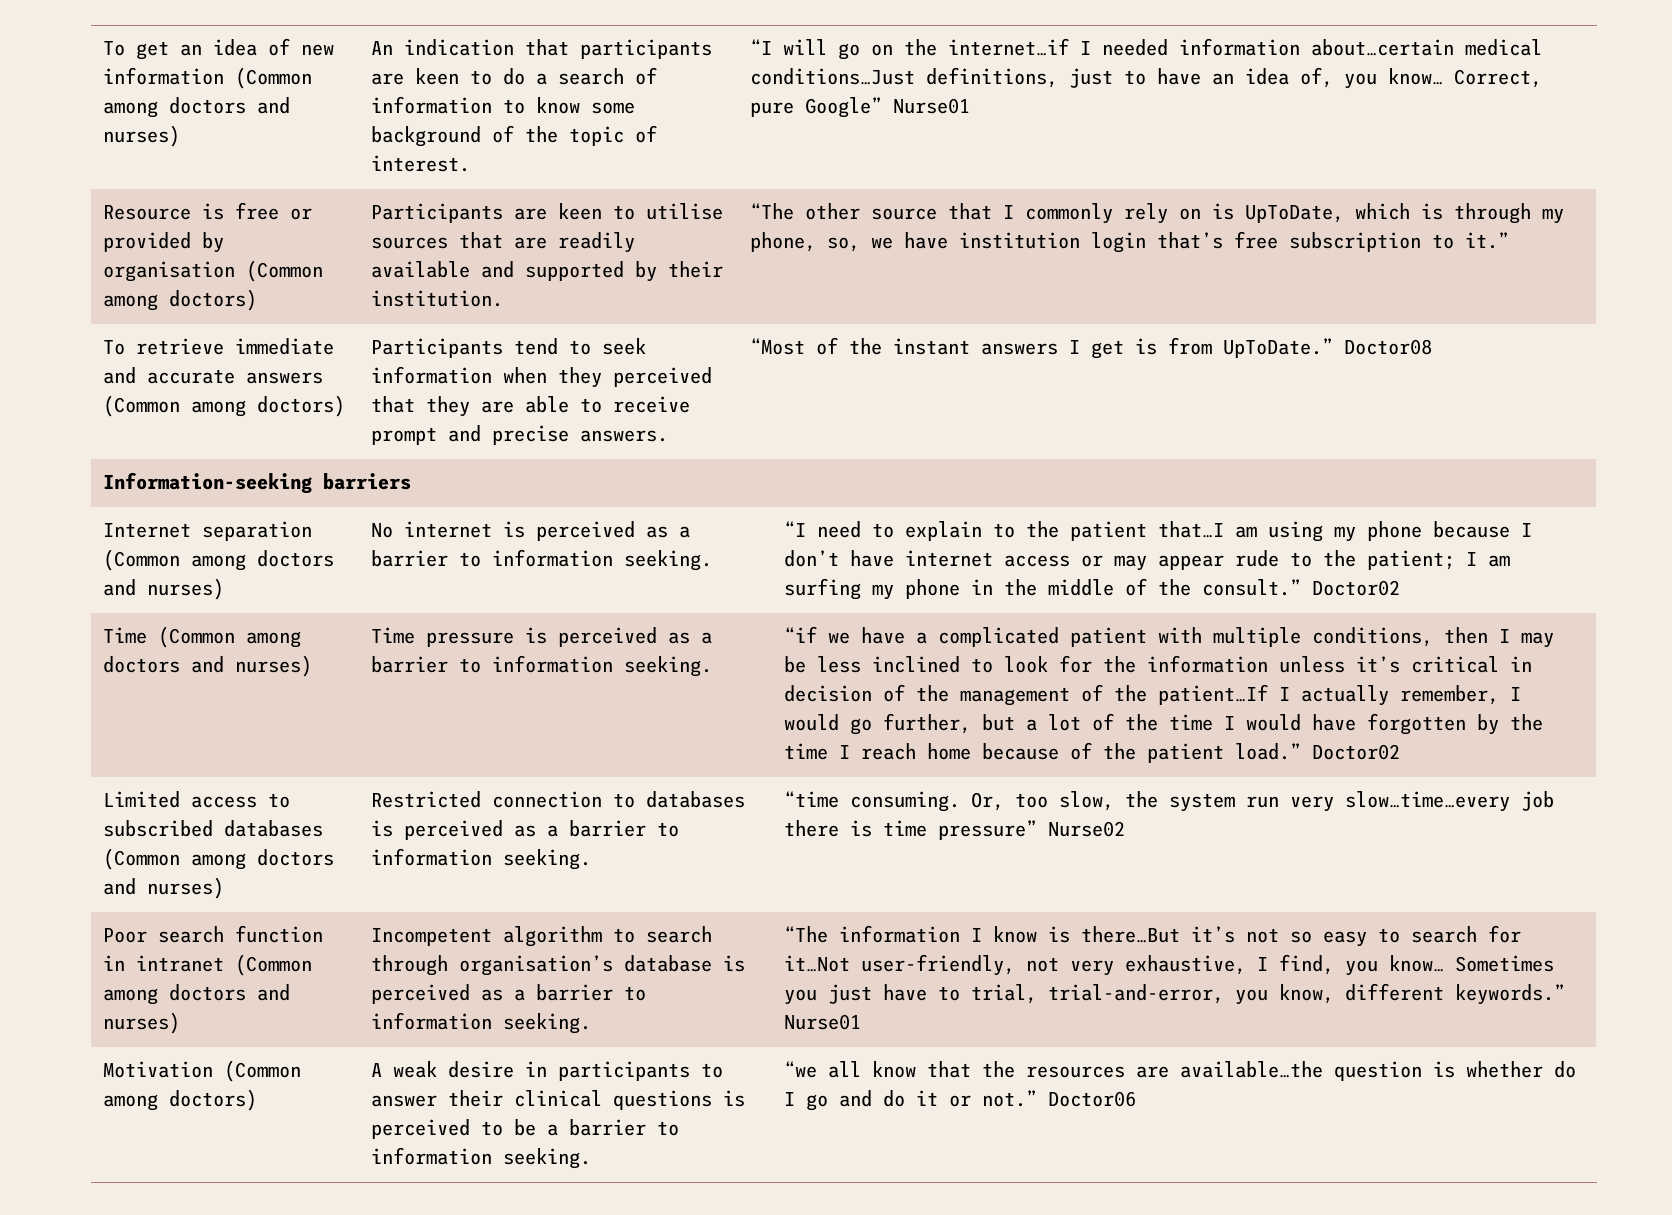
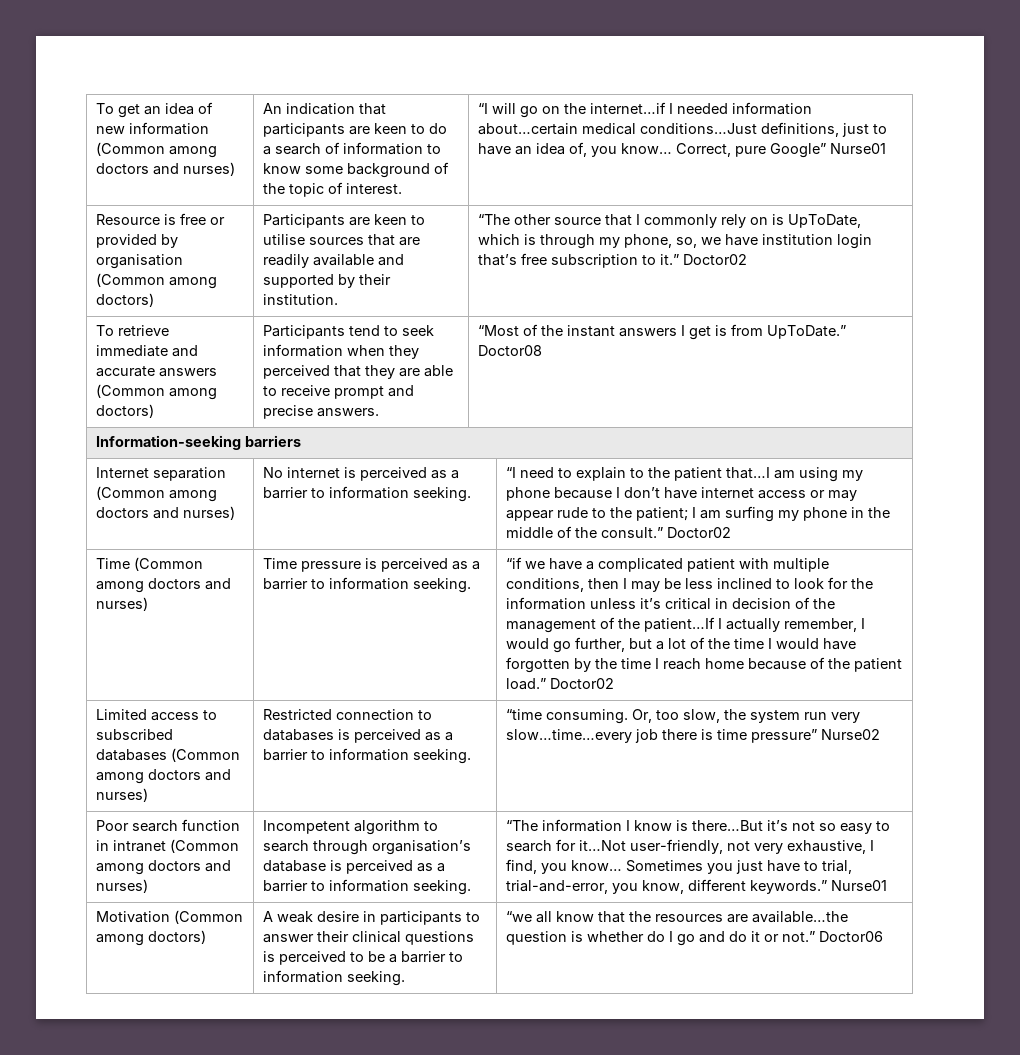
(1510, 240) none -> [683,254,748,265] Doctor02

